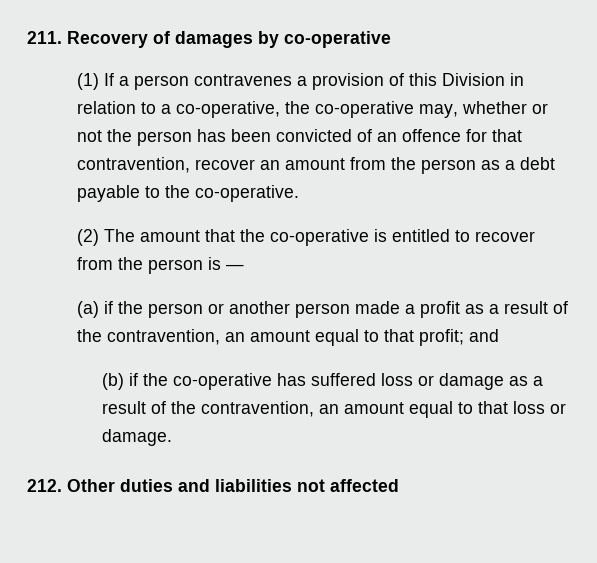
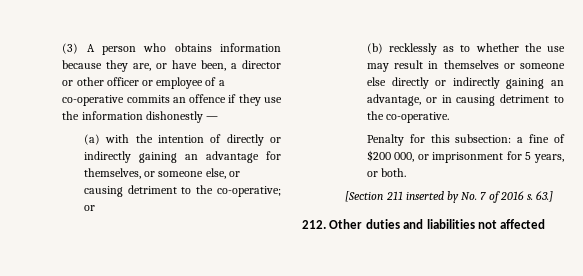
[27,31,391,48] [76,73,524,90] [76,101,548,118] [76,129,522,146] [76,157,555,174] [76,185,299,202] [76,229,535,246] [76,257,244,274] [76,301,568,318] [76,329,499,346] [101,373,543,390] [101,401,566,418] [101,429,172,446] 211. Recovery of damages by co-operative // (1) If a person contravenes a provision of this Division in relation to a co-operative, the co-operative may, whether or not the person has been convicted of an offence for that contravention, recover an amount from the person as a debt payable to the co-operative. // (2) The amount that the co-operative is entitled to recover from the person is — // (a) if the person or another person made a profit as a result of the contravention, an amount equal to that profit; and // (b) if the co-operative has suffered loss or damage as a result of the contravention, an amount equal to that loss or damage. -> [62,43,281,55] [62,60,281,72] [62,77,225,89] [62,94,282,106] [62,111,219,123] [83,134,282,146] [83,151,281,163] [83,168,240,179] [83,185,281,197] [83,205,95,211] [366,43,565,55] [366,60,565,72] [366,77,564,89] [366,94,564,106] [366,111,450,123] [366,134,565,146] [366,150,564,163] [366,168,407,177] [345,191,554,203] (3) A person who obtains information because they are, or have been, a director or other officer or employee of a co-operative commits an offence if they use the information dishonestly — // (a) with the intention of directly or indirectly gaining an advantage for themselves, or someone else, or causing detriment to the co-operative; or // (b) recklessly as to whether the use may result in themselves or someone else directly or indirectly gaining an advantage, or in causing detriment to the co-operative. // Penalty for this subsection: a fine of $200 000, or imprisonment for 5 years, or both. // [Section 211 inserted by No. 7 of 2016 s. 63.]

